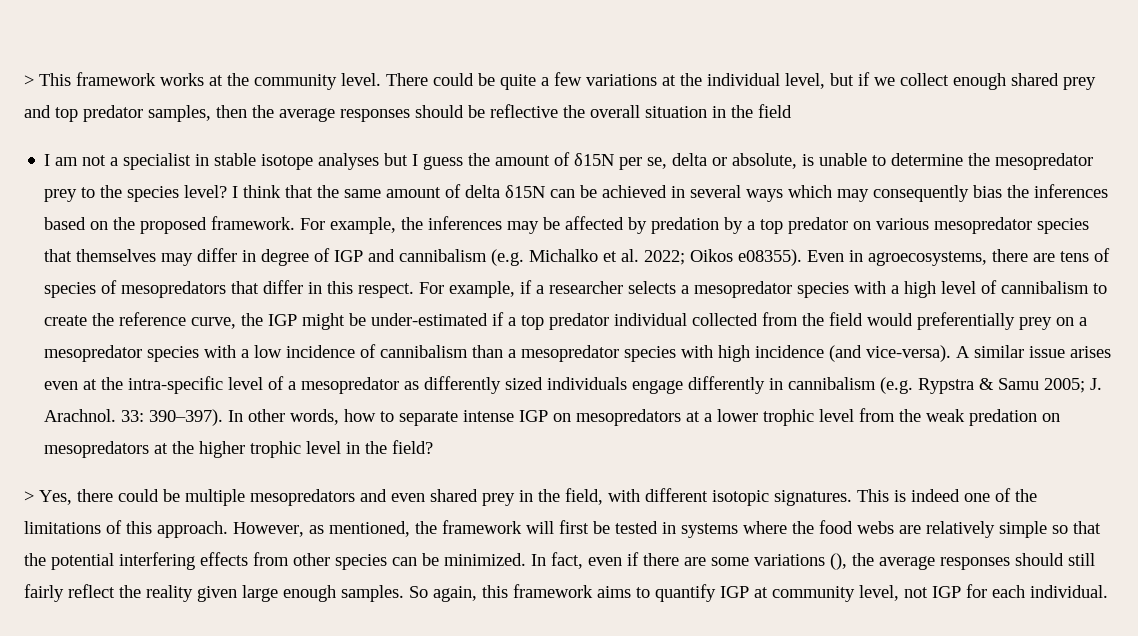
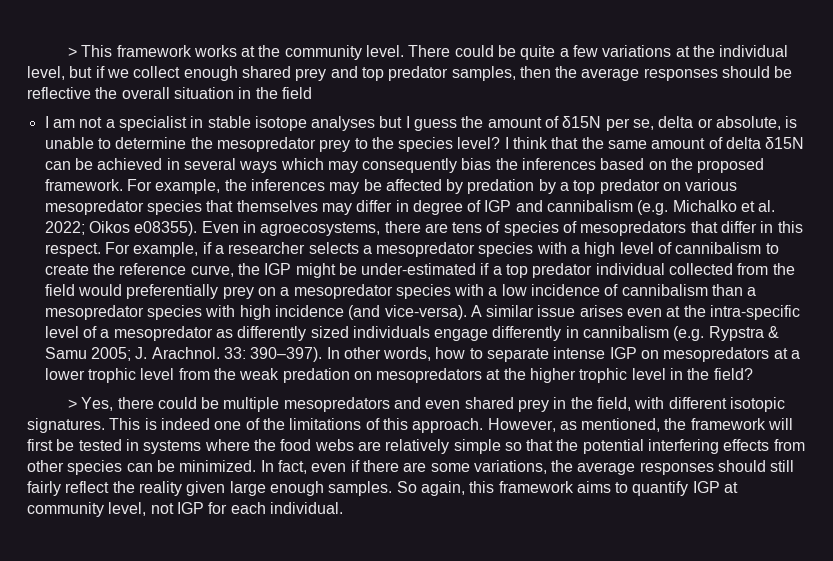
[754,553,847,570] variations (), -> [473,460,547,474] variations,

